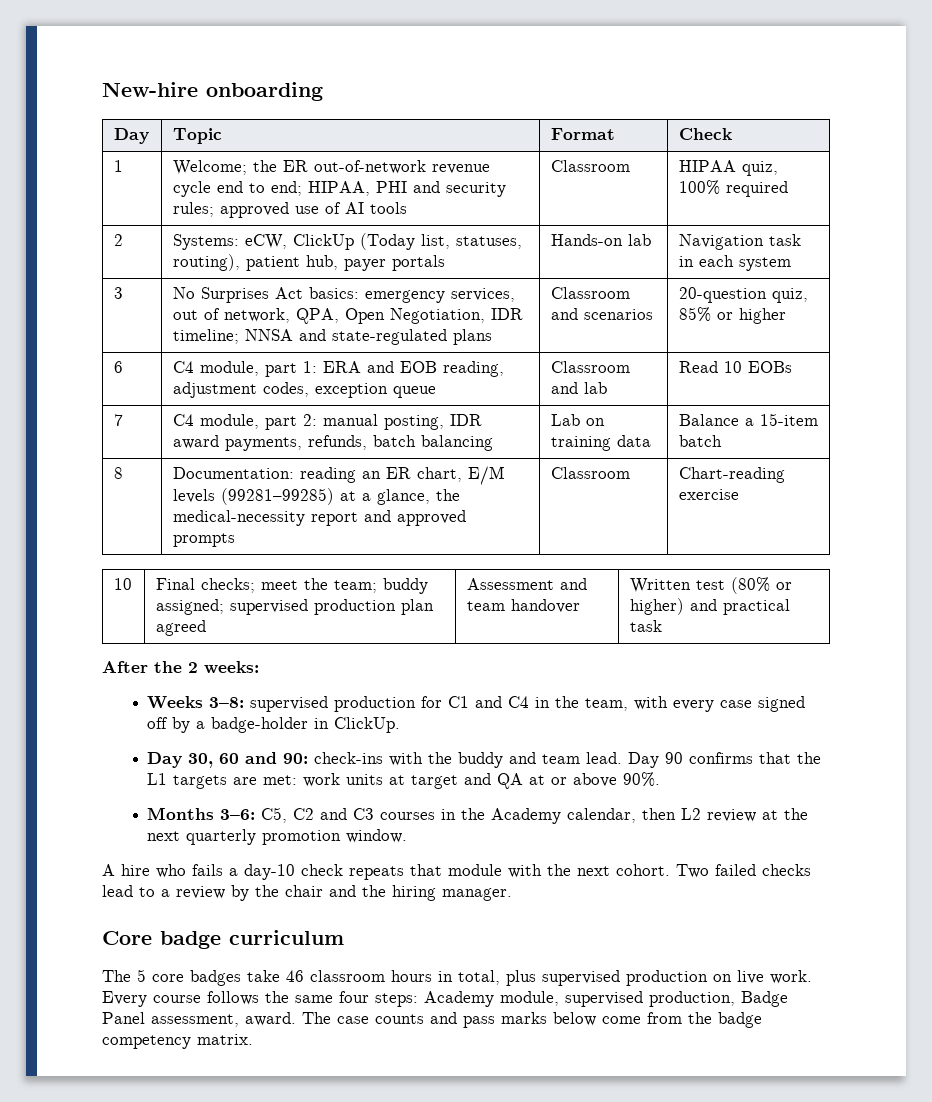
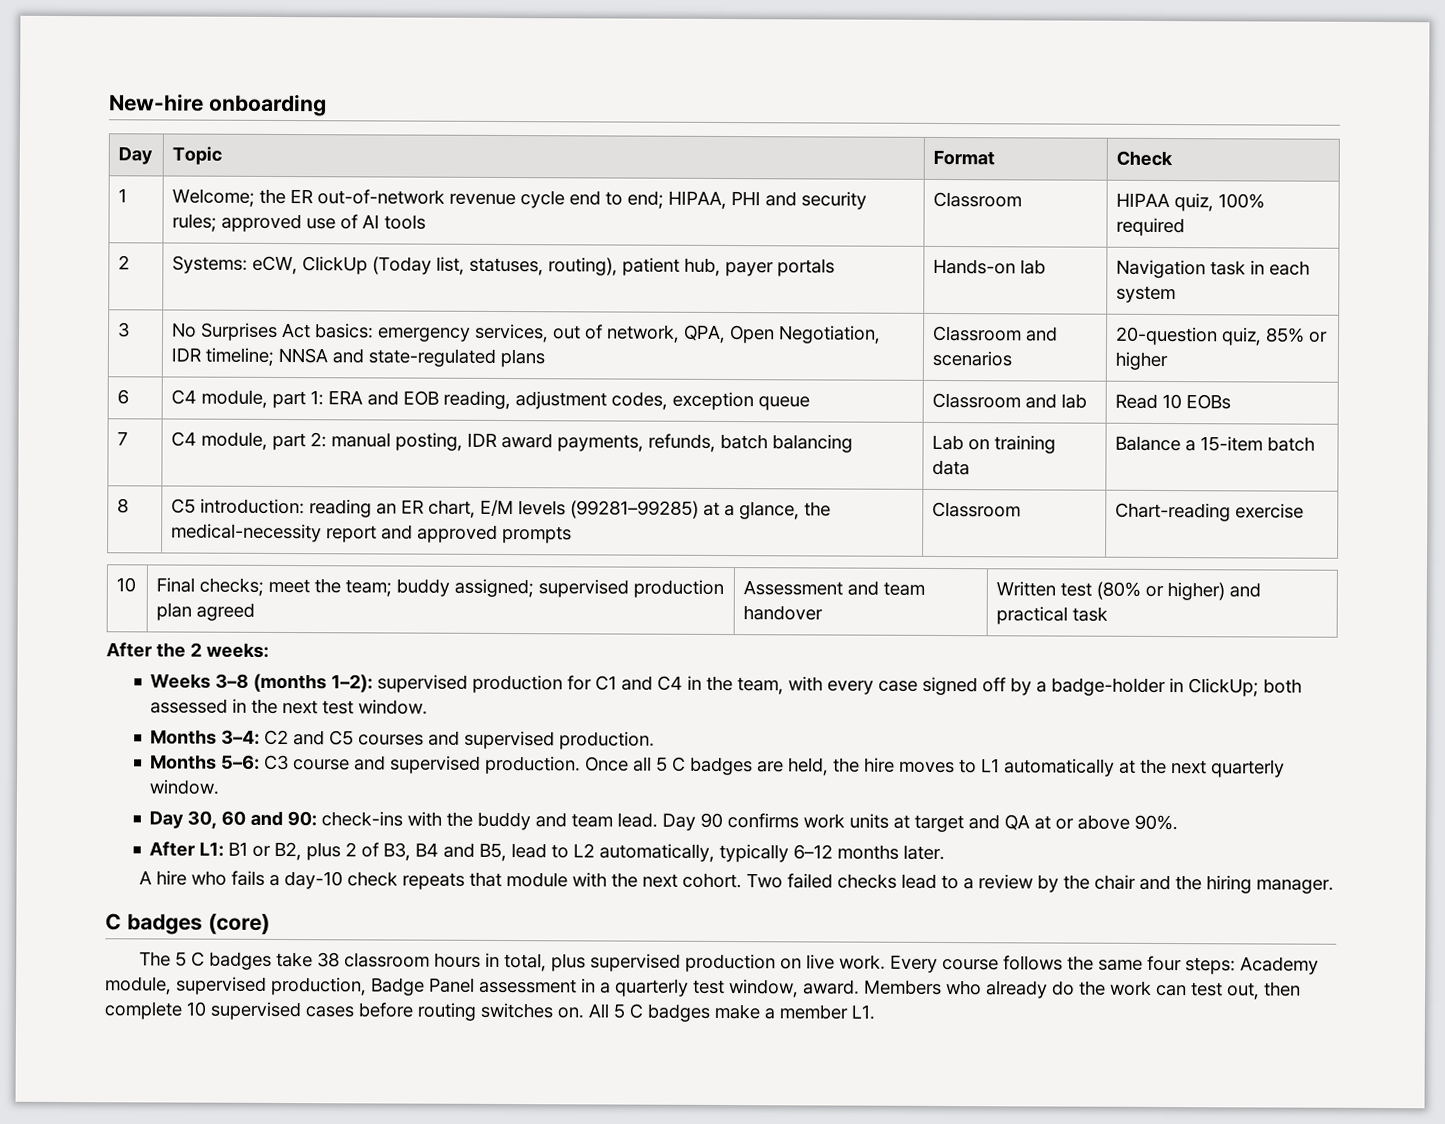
[172,467,294,479] Documentation: -> [171,498,306,515] C5 introduction:
[209,697,245,708] 3–8: -> [215,673,374,693] 3–8 (months 1–2):
[334,717,401,733] ClickUp. -> [1188,678,1303,697] [150,698,429,715] [150,729,656,750] [150,754,1286,778] [149,779,221,795] ClickUp; both assessed in the next test window. // Months 3–4: C2 and C5 courses and supervised production. // Months 5–6: C3 course and supervised production. Once all 5 C badges are held, the hire moves to L1 automatically at the next quarterly window.
[759,752,822,764] [147,773,298,789] that the L1 targets are met: -> (800, 821) none
[147,807,809,824] [147,829,408,845] Months 3–6: C5, C2 and C3 courses in the Academy calendar, then L2 review at the next quarterly promotion window. -> [149,841,946,863] After L1: B1 or B2, plus 2 of B3, B4 and B5, lead to L2 automatically, typically 6–12 months later.
[102,930,344,949] Core badge curriculum -> [105,913,270,935] C badges (core)
[152,974,184,982] core -> [191,951,206,967] C
[286,970,304,982] 46 -> [317,952,341,968] 38
[151,1012,762,1028] [102,1034,253,1049] assessment, award. The case counts and pass marks below come from the badge competency matrix. -> [479,978,1301,1000] [104,1001,875,1022] assessment in a quarterly test window, award. Members who already do the work can test out, then complete 10 supervised cases before routing switches on. All 5 C badges make a member L1.

